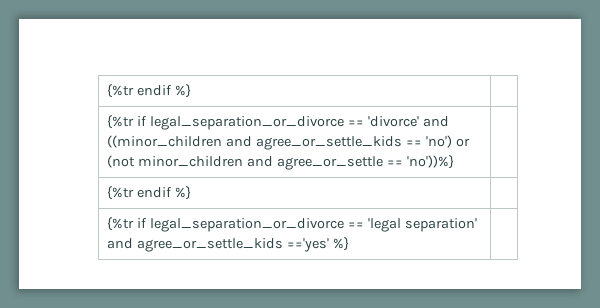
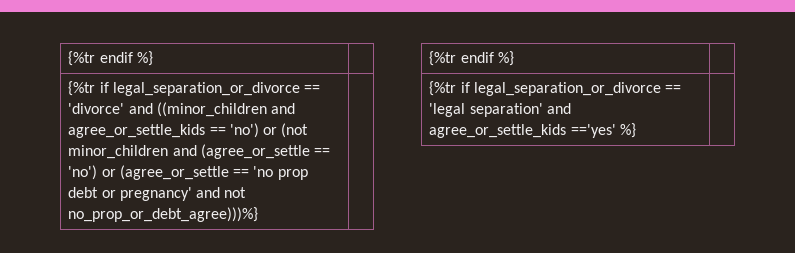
[277,155,454,170] agree_or_settle == 'no'))%} -> [200,144,331,159] [68,165,308,180] [68,187,247,201] [68,207,259,222] (agree_or_settle == 'no') or (agree_or_settle == 'no prop debt or pregnancy' and not no_prop_or_debt_agree)))%}

